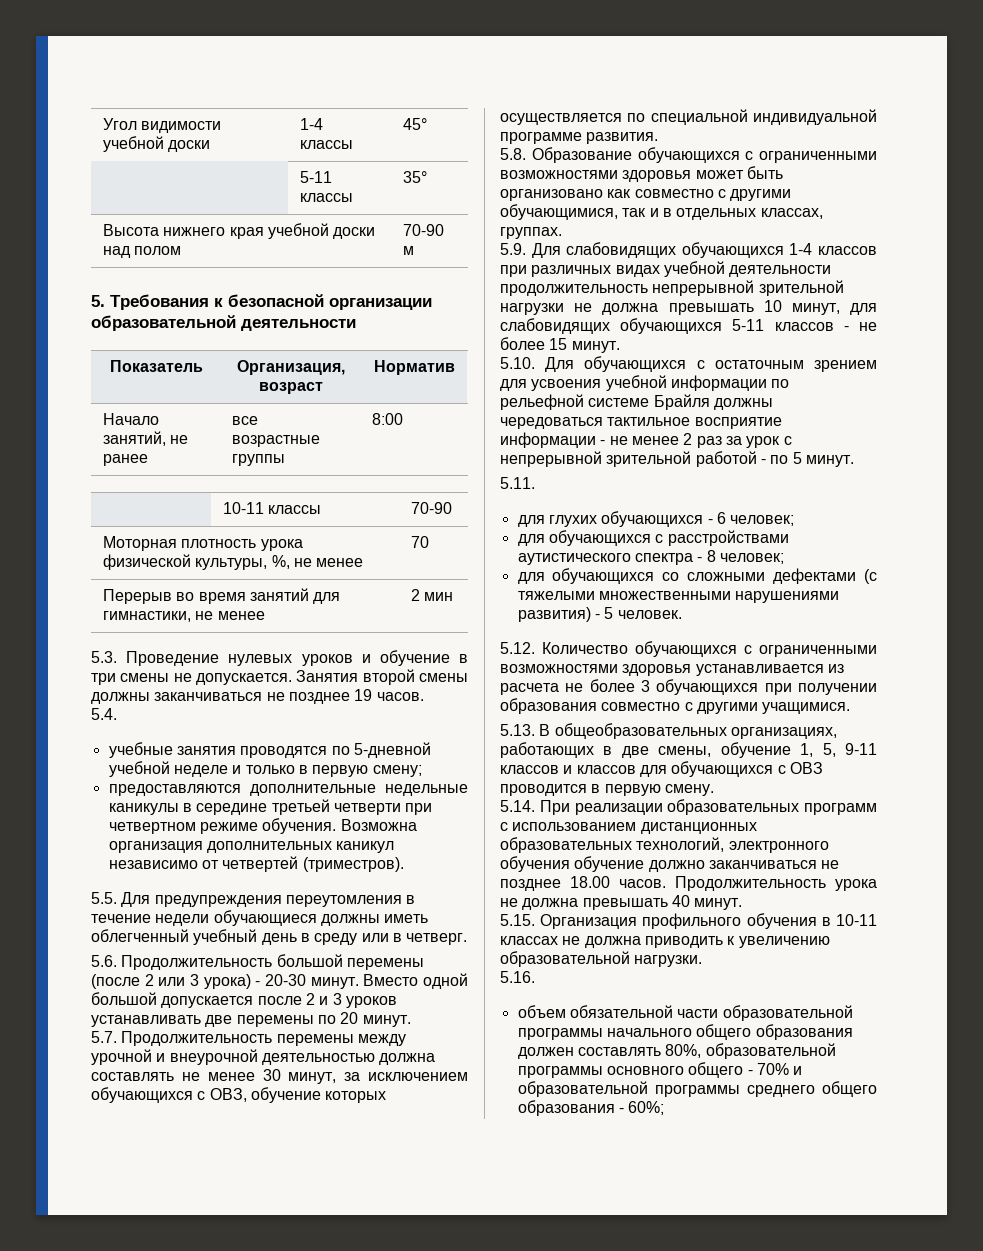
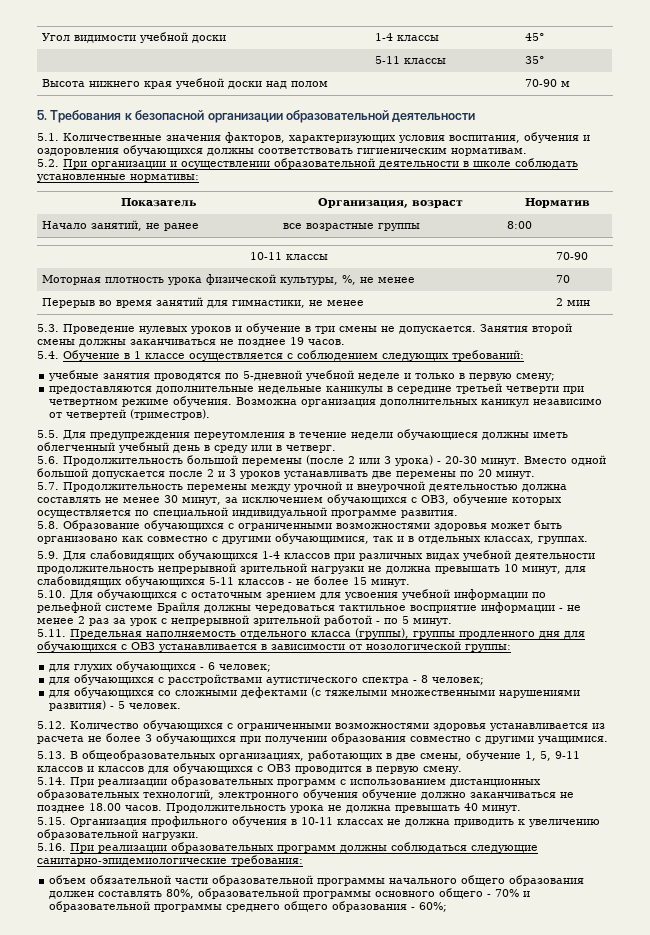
(356, 325) none -> [37,132,590,143] [37,145,527,156] [37,158,578,169] [37,174,199,182] // 5.1. Количественные значения факторов, характеризующих условия воспитания, обучения и оздоровления обучающихся должны соответствовать гигиеническим нормативам. // 5.2. При организации и осуществлении образовательной деятельности в школе соблюдать установленные нормативы:
(117, 714) none -> [63,350,524,361] Обучение в 1 классе осуществляется с соблюдением следующих требований:
(535, 483) none -> [70,628,585,639] [37,641,511,652] Предельная наполняемость отдельного класса (группы), группы продленного дня для обучающихся с ОВЗ устанавливается в зависимости от нозологической группы:
(535, 977) none -> [70,842,538,853] [37,855,303,866] При реализации образовательных программ должны соблюдаться следующие санитарно-эпидемиологические требования:

